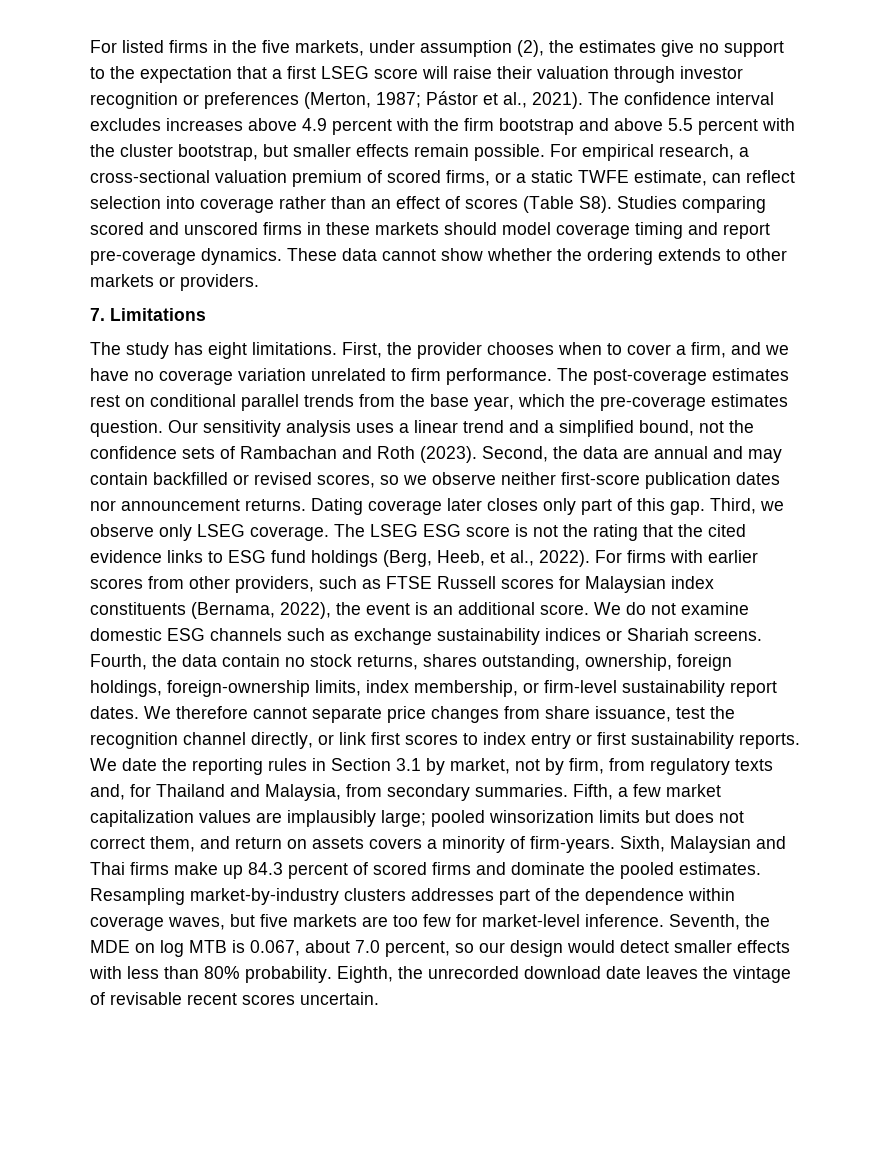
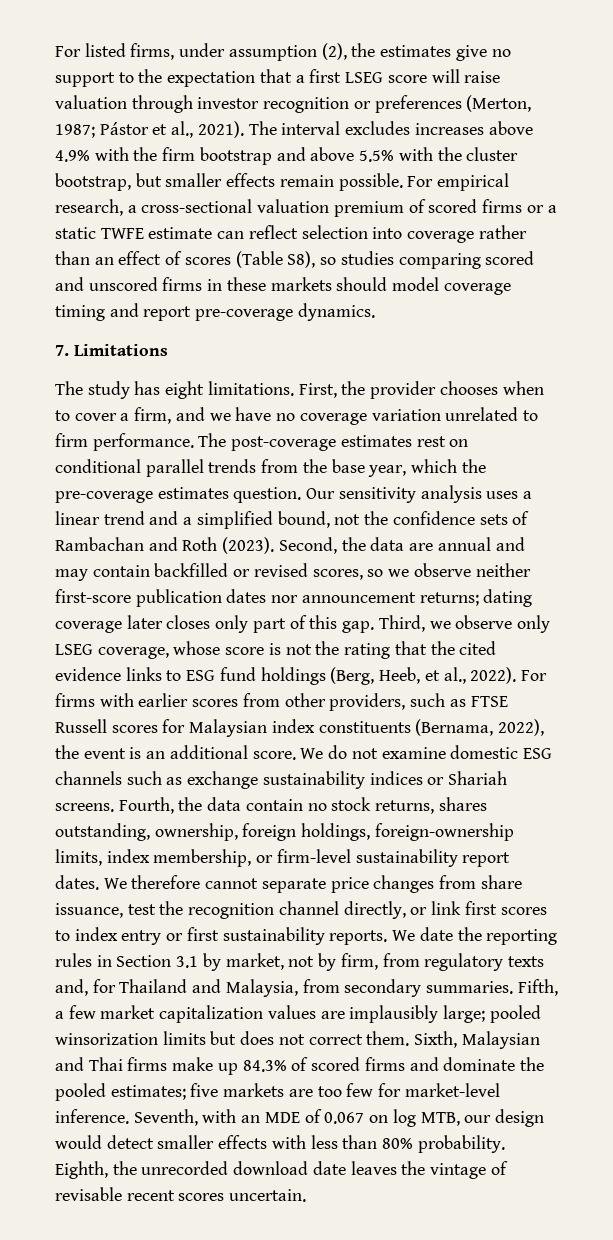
[169,40,364,56] firms in the five markets, -> [130,43,175,60] firms,
[497,66,532,79] their -> (501, 77) none
[624,92,711,105] confidence -> (277, 128) none
[302,118,392,135] 4.9 percent -> [55,150,90,162] 4.9%
[668,118,758,135] 5.5 percent -> [359,150,395,162] 5.5%
[446,170,490,186] firms, -> [482,199,523,213] firms
[634,170,707,186] estimate, -> [148,227,213,239] estimate
[579,196,677,213] S8). Studies -> [287,251,394,268] S8), so studies
[287,248,787,265] [90,274,259,291] These data cannot show whether the ordering extends to other markets or providers. -> (375, 312) none
[245,498,363,515] returns. Dating -> [419,589,533,607] returns; dating
[250,524,461,541] coverage. The LSEG ESG -> [97,641,221,659] coverage, whose
[150,836,615,853] them, and return on assets covers a minority of firm-years. -> [366,1031,410,1046] them.
[248,862,348,879] 84.3 percent -> [242,1060,287,1072] 84.3%
[679,862,761,875] [90,888,735,905] [90,914,255,931] estimates. Resampling market-by-industry clusters addresses part of the dependence within coverage waves, but -> [110,1085,186,1100] estimates;
[745,914,770,927] [90,940,474,957] the MDE on log MTB is 0.067, about 7.0 percent, so -> [202,1109,460,1127] with an MDE of 0.067 on log MTB,

